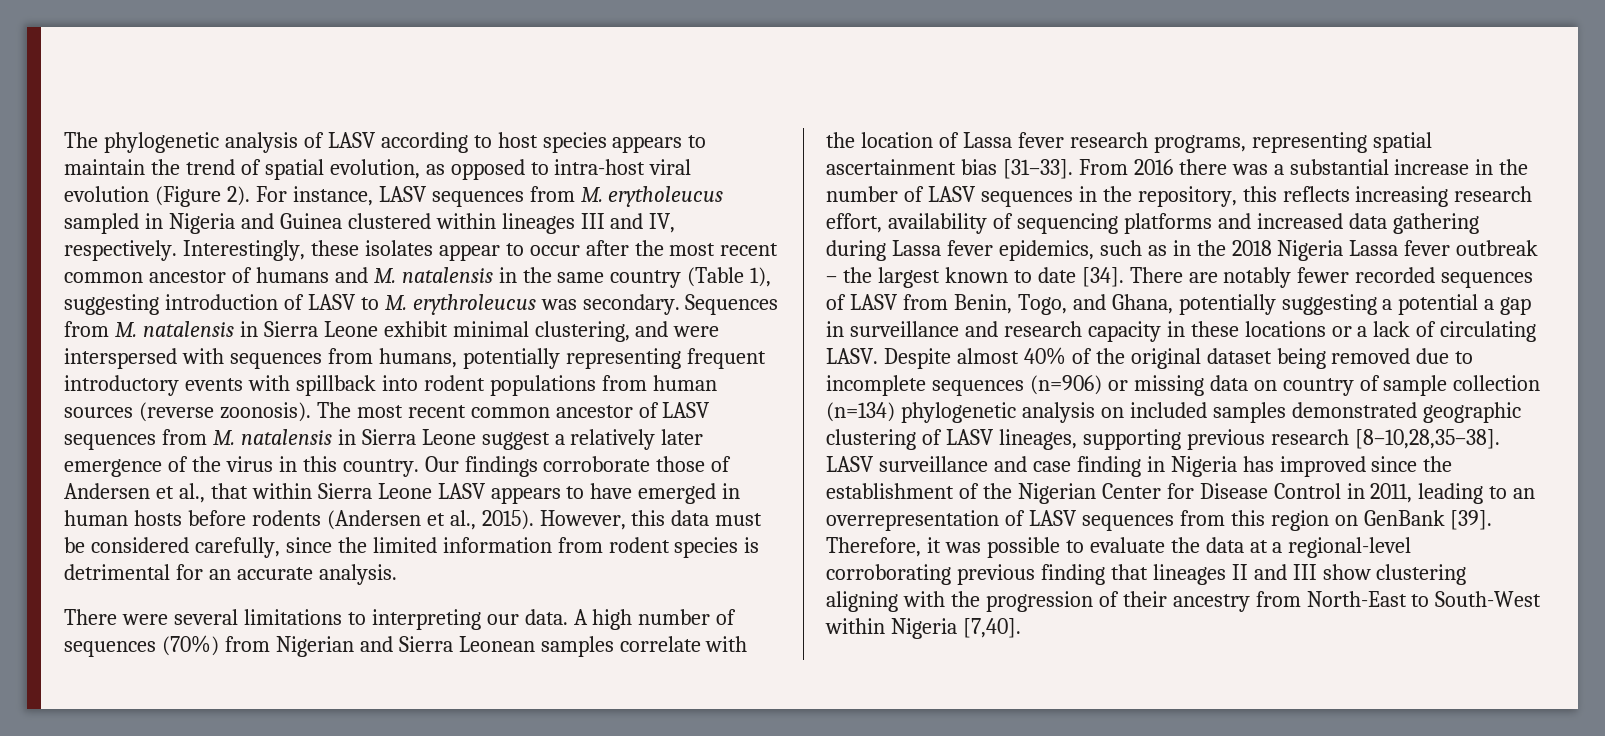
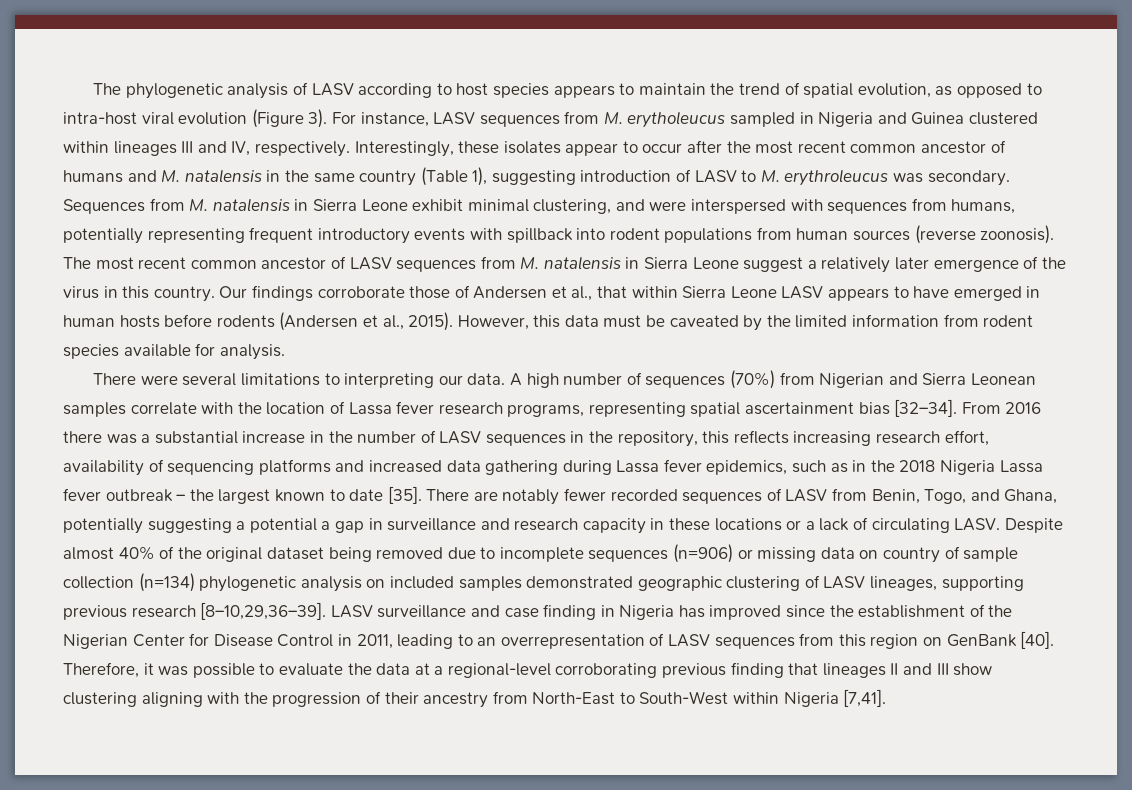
[226,186,250,206] 2). -> [308,109,328,128] 3).
[90,537,332,558] considered carefully, since -> [669,315,763,331] caveated by
[744,537,760,553] [64,564,313,580] is detrimental for an accurate -> [123,343,216,357] available for
[1002,159,1073,179] [31–33]. -> [894,399,958,417] [32–34].
[1081,267,1124,287] [34]. -> [387,486,422,504] [35].
[1354,429,1500,449] [8–10,28,35–38]. -> [200,602,327,620] [8–10,29,36–39].
[1450,510,1493,530] [39]. -> [1020,631,1055,649] [40].
[962,618,1021,638] [7,40]. -> [843,689,887,707] [7,41].

